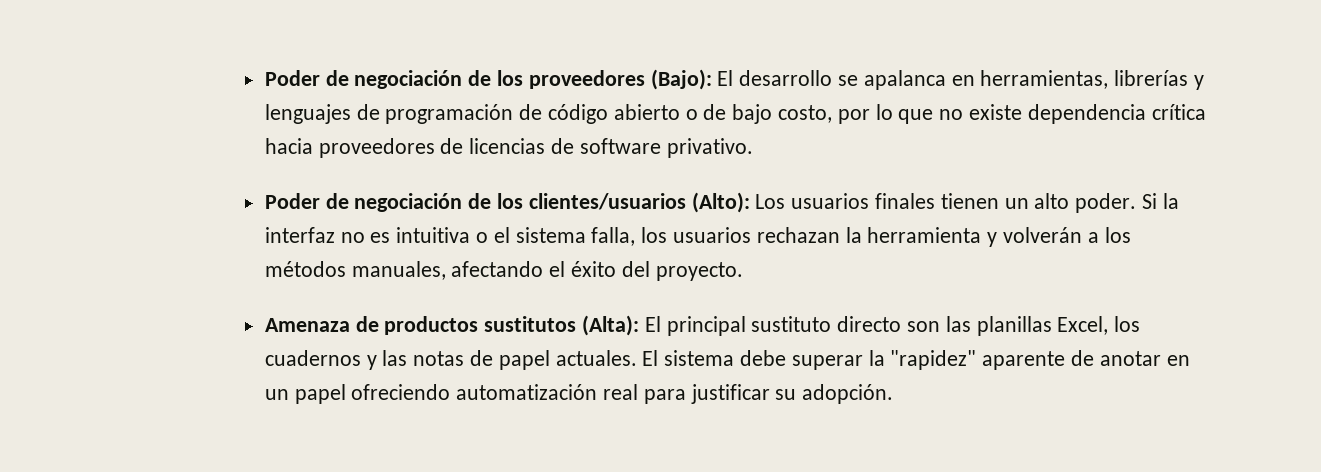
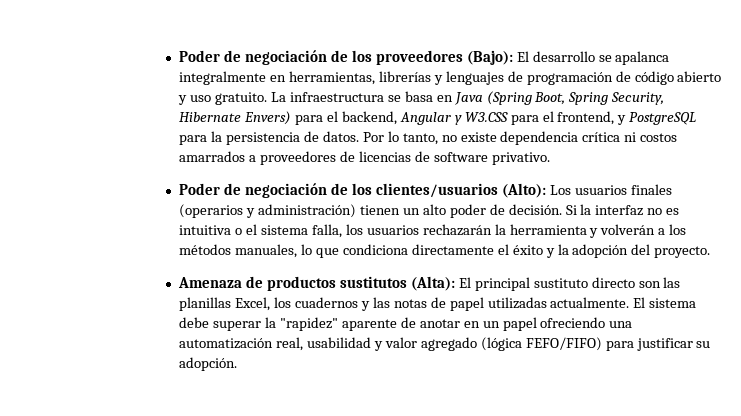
(946, 80) none -> [179,71,267,85] integralmente
[685,104,1206,124] [264,138,313,154] o de bajo costo, por lo que no existe dependencia crítica hacia -> [178,91,665,105] [179,111,697,125] [179,131,678,145] [179,151,257,162] y uso gratuito. La infraestructura se basa en Java (Spring Boot, Spring Security, Hibernate Envers) para el backend, Angular y W3.CSS para el frontend, y PostgreSQL para la persistencia de datos. Por lo tanto, no existe dependencia crítica ni costos amarrados a
[940,193,1137,213] tienen un alto poder. -> [179,204,562,218] (operarios y administración) tienen un alto poder de decisión.
[756,227,840,243] rechazan -> [422,224,492,236] rechazarán
[451,261,616,277] afectando el éxito -> [301,244,629,258] lo que condiciona directamente el éxito y la adopción
[555,350,637,366] actuales. -> [487,297,630,309] utilizadas actualmente.
[456,384,638,400] automatización real -> [609,321,633,328] [179,337,602,351] una automatización real, usabilidad y valor agregado (lógica FEFO/FIFO)

